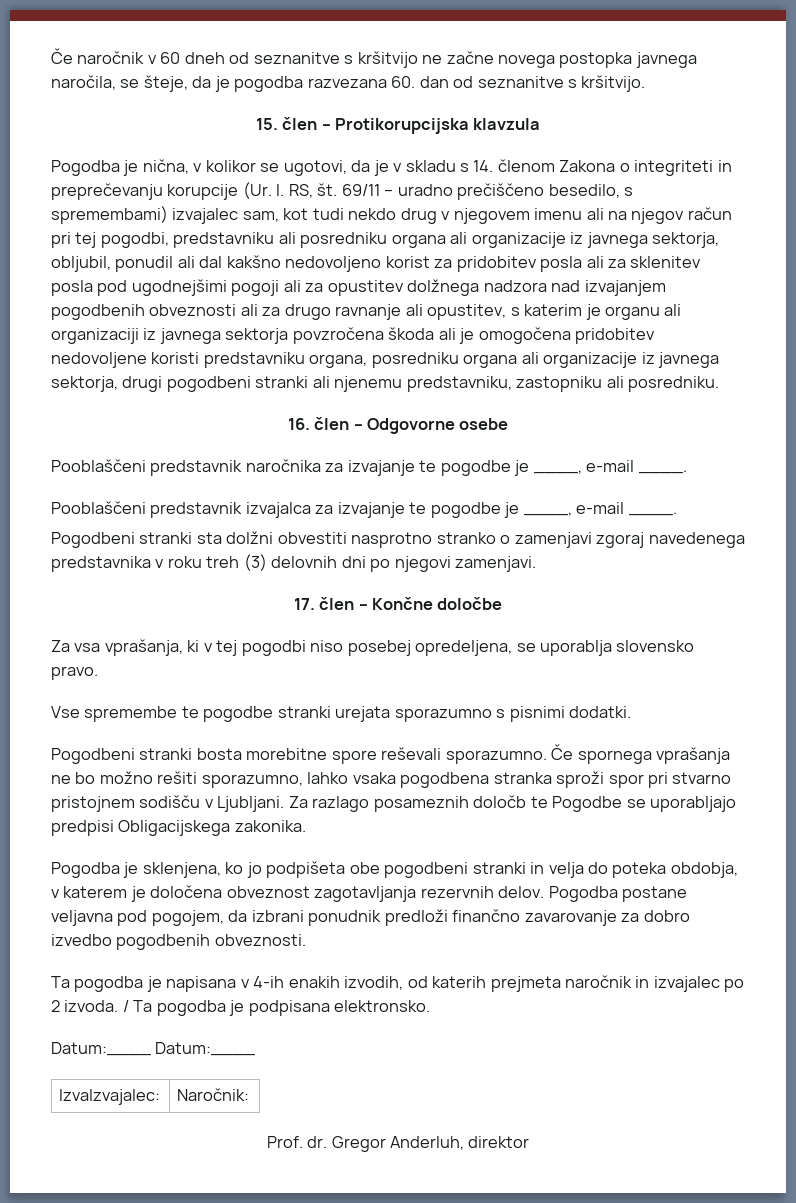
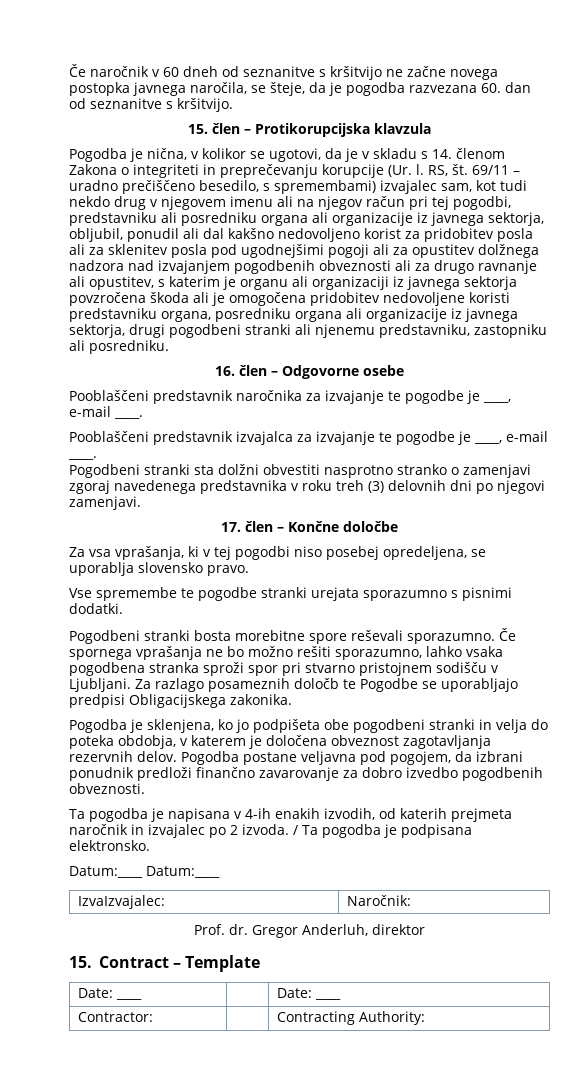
(530, 1142) none -> [69,955,261,972] [78,988,114,998] [116,998,143,1000] [277,988,313,998] [315,998,342,1000] [78,1012,154,1022] [277,1011,426,1025] // 15. Contract – Template // Date: ____ | | Date: ____ // Contractor: | | Contracting Authority:

